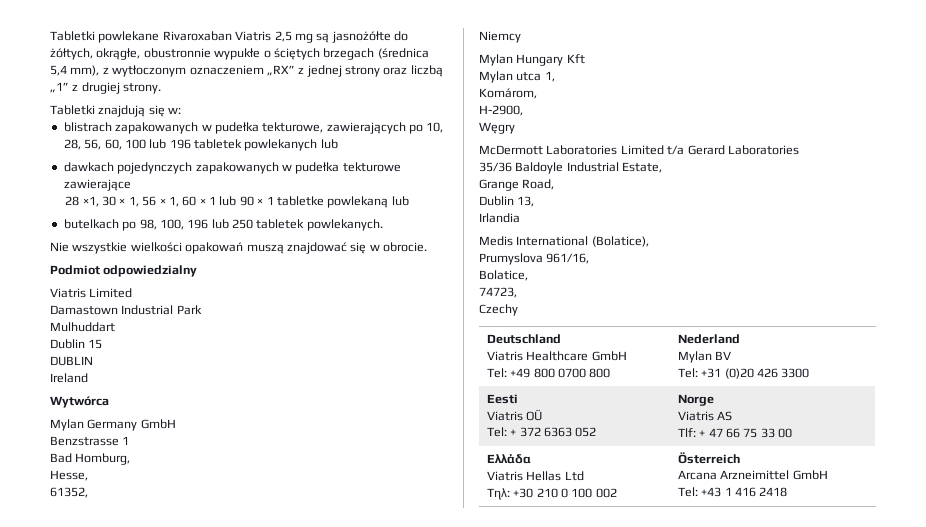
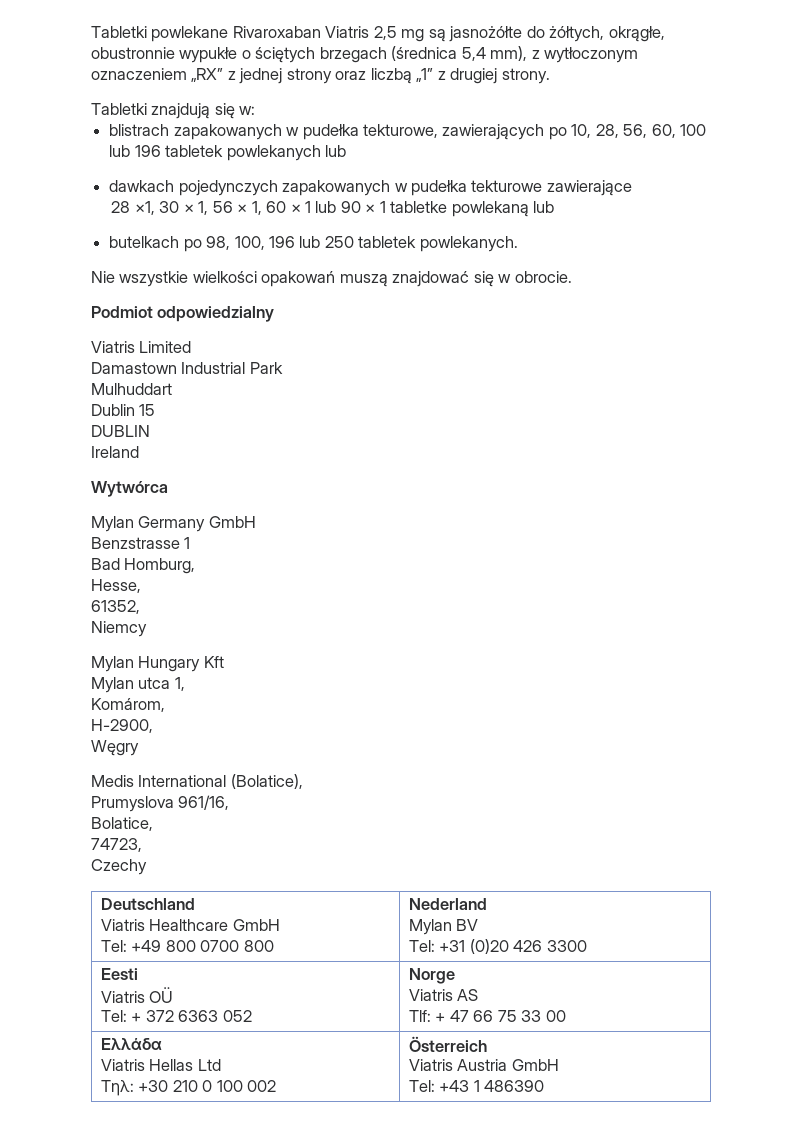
[479,145,799,155] [479,162,663,174] [479,179,555,191] [479,196,535,207] [479,213,520,223] // McDermott Laboratories Limited t/a Gerard Laboratories // 35/36 Baldoyle Industrial Estate, // Grange Road, // Dublin 13, // Irlandia -> (139, 748) none
[677,470,790,480] Arcana Arzneimittel -> [408,1059,508,1071] Viatris Austria
[734,487,788,497] 416 2418 -> [484,1080,545,1092] 486390

